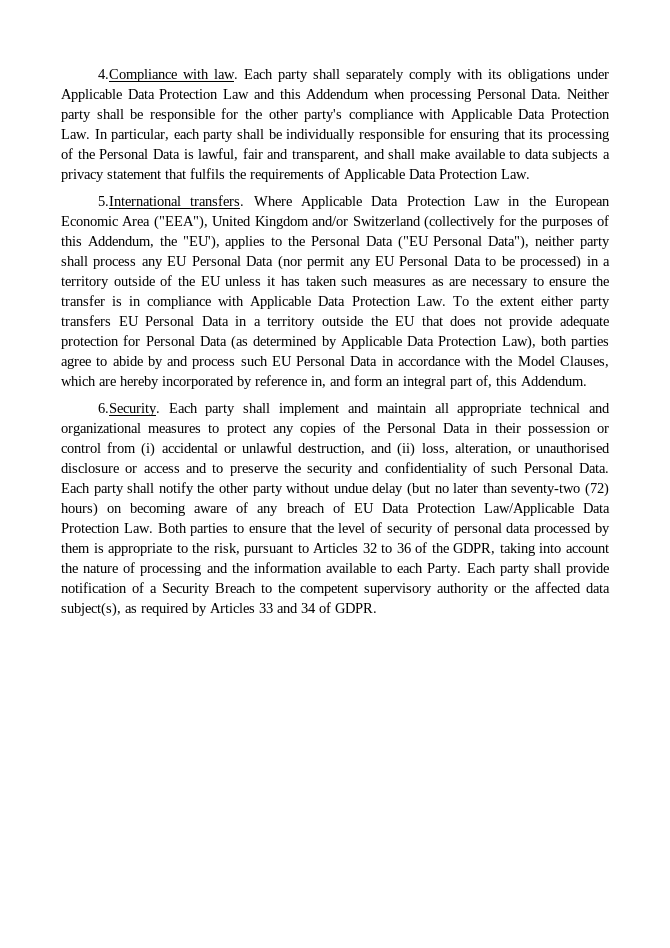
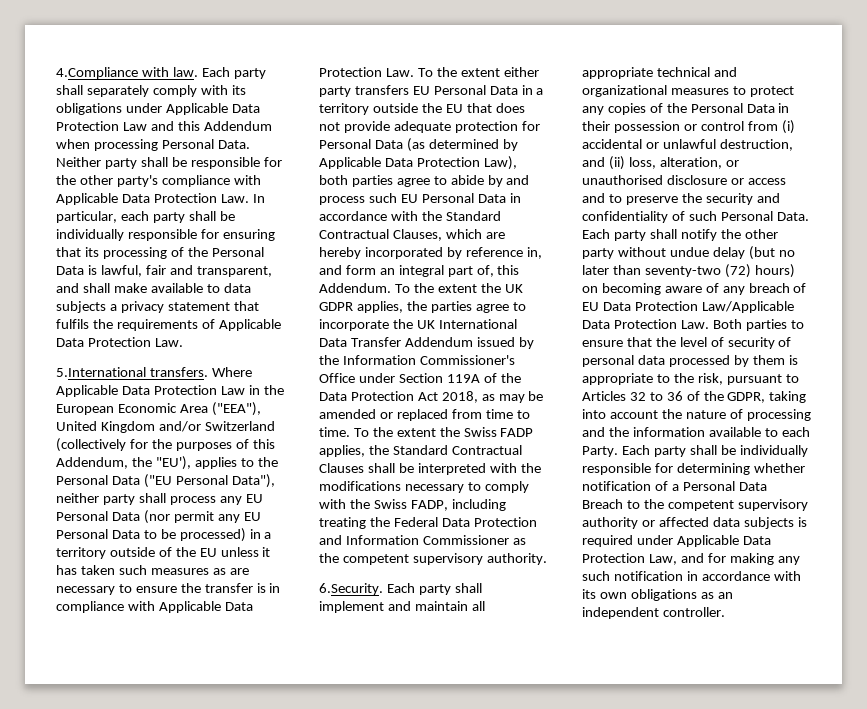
[517,356,555,366] Model -> [445,211,501,221] [319,229,389,239] Standard Contractual
(587, 381) none -> [394,283,523,293] [319,301,526,313] [319,319,517,331] [319,337,534,349] [319,355,515,365] [319,373,521,383] [319,391,544,403] [319,409,530,421] [319,427,534,437] [319,445,522,457] [319,463,541,475] [319,481,529,493] [319,499,506,511] [319,517,537,529] [319,535,526,545] [319,553,547,565] To the extent the UK GDPR applies, the parties agree to incorporate the UK International Data Transfer Addendum issued by the Information Commissioner's Office under Section 119A of the Data Protection Act 2018, as may be amended or replaced from time to time. To the extent the Swiss FADP applies, the Standard Contractual Clauses shall be interpreted with the modifications necessary to comply with the Swiss FADP, including treating the Federal Data Protection and Information Commissioner as the competent supervisory authority.
[566,563,610,576] provide -> [720,445,808,457] [582,463,805,475] be individually responsible for determining whether
[161,583,210,596] Security -> [682,481,767,491] Personal Data
[512,583,530,593] the -> (655, 523) none
[61,602,377,617] subject(s), as required by Articles 33 and 34 of GDPR. -> [743,517,807,529] [582,535,771,547] [582,553,800,565] [582,571,801,581] [582,589,733,601] [582,607,725,619] subjects is required under Applicable Data Protection Law, and for making any such notification in accordance with its own obligations as an independent controller.

